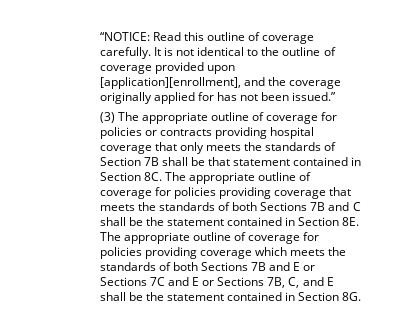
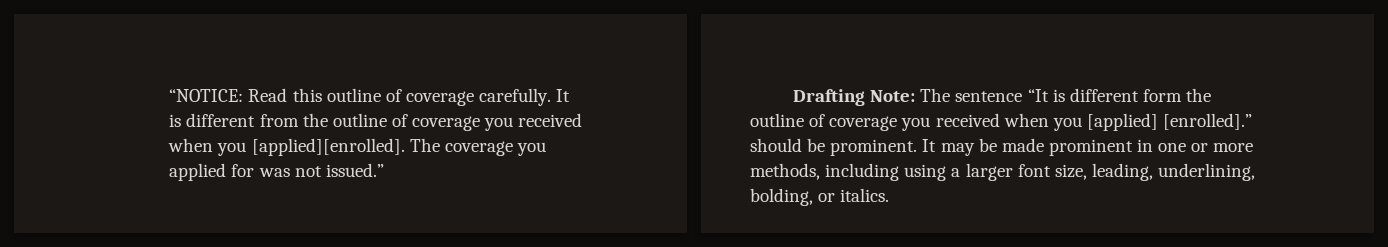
[176,47,336,56] [99,62,235,74] [99,77,342,89] [99,92,337,104] [99,112,338,124] [99,127,315,139] [99,142,337,154] [99,157,362,166] [99,172,312,184] [99,187,352,199] [99,202,361,211] [99,217,360,226] [99,232,320,244] [99,247,347,259] [99,262,316,271] [99,277,334,288] [99,292,362,301] not identical to the outline of coverage provided upon [application][enrollment], and the coverage originally applied for has not been issued.” // (3) The appropriate outline of coverage for policies or contracts providing hospital coverage that only meets the standards of Section 7B shall be that statement contained in Section 8C. The appropriate outline of coverage for policies providing coverage that meets the standards of both Sections 7B and C shall be the statement contained in Section 8E. The appropriate outline of coverage for policies providing coverage which meets the standards of both Sections 7B and E or Sections 7C and E or Sections 7B, C, and E shall be the statement contained in Section 8G. -> [186,113,583,131] [168,138,546,156] [169,163,384,181] [793,88,1212,106] [750,113,1253,131] [750,138,1254,156] [750,163,1256,181] [750,188,890,206] different from the outline of coverage you received when you [applied][enrolled]. The coverage you applied for was not issued.” // Drafting Note: The sentence “It is different form the outline of coverage you received when you [applied] [enrolled].” should be prominent. It may be made prominent in one or more methods, including using a larger font size, leading, underlining, bolding, or italics.

